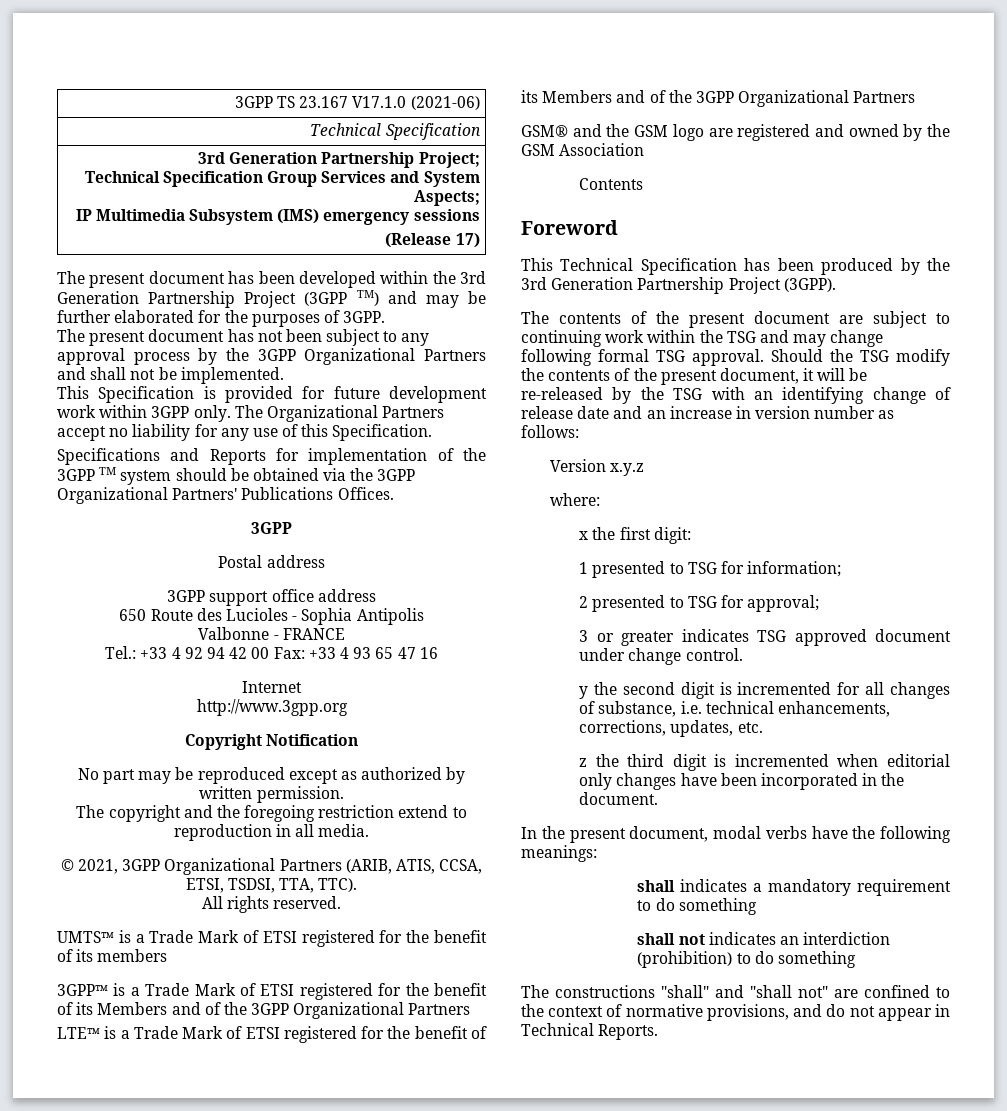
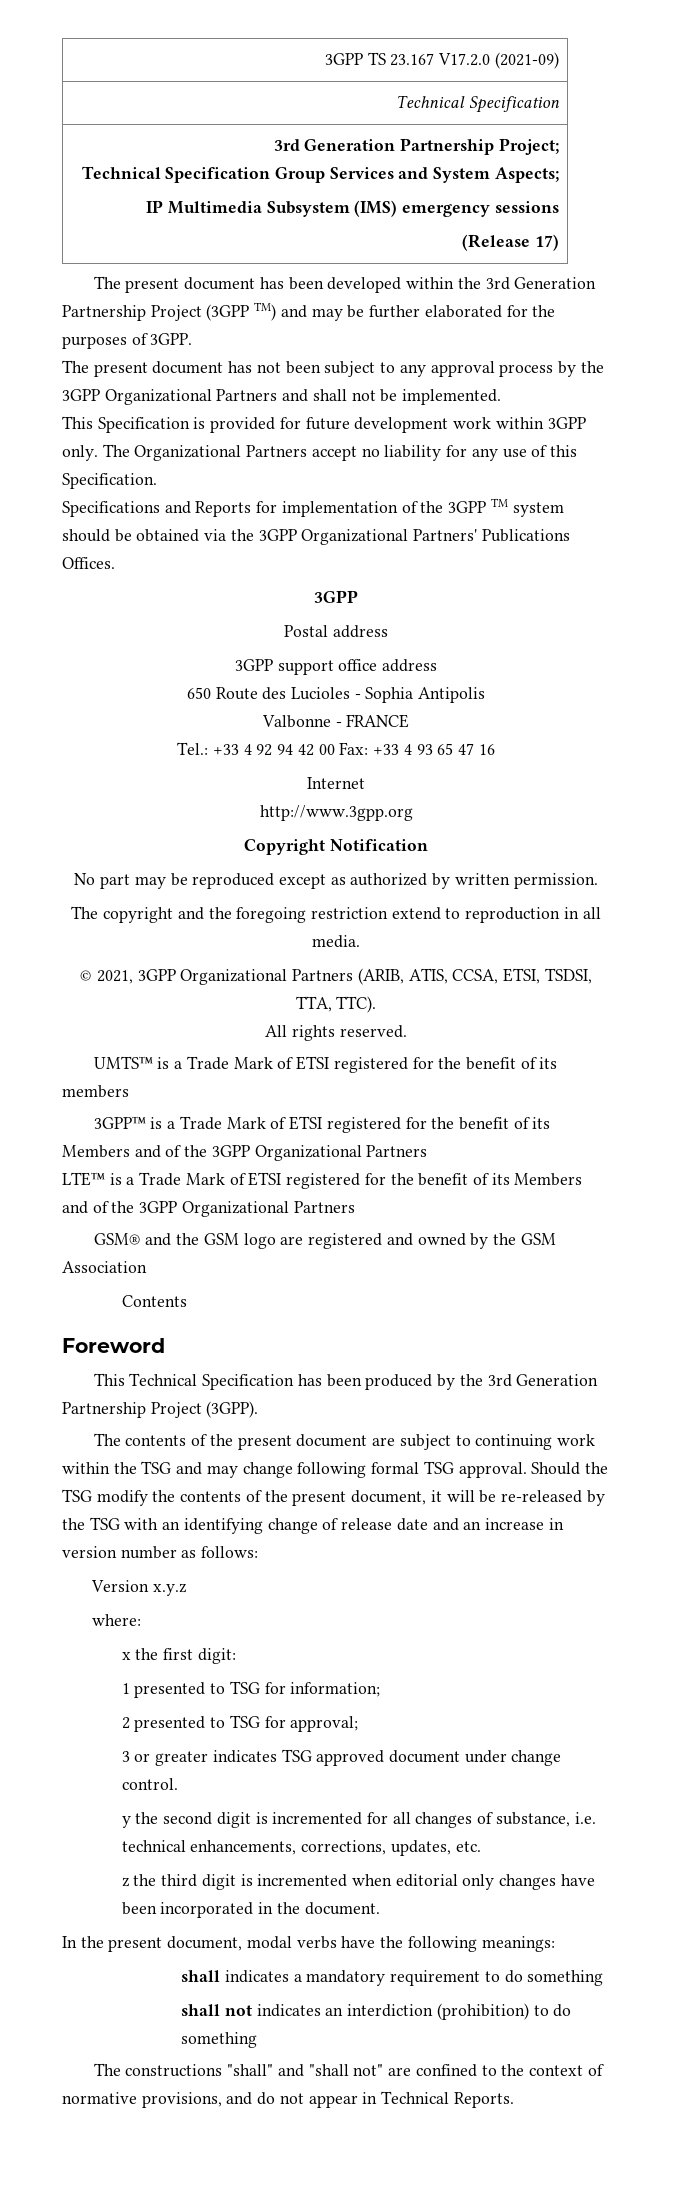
[352,96,480,110] V17.1.0 (2021-06) -> [438,52,559,69] V17.2.0 (2021-09)

